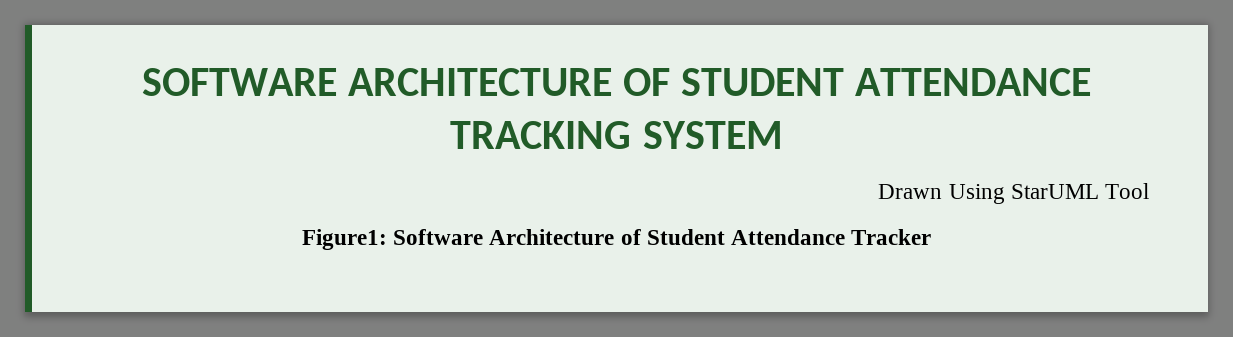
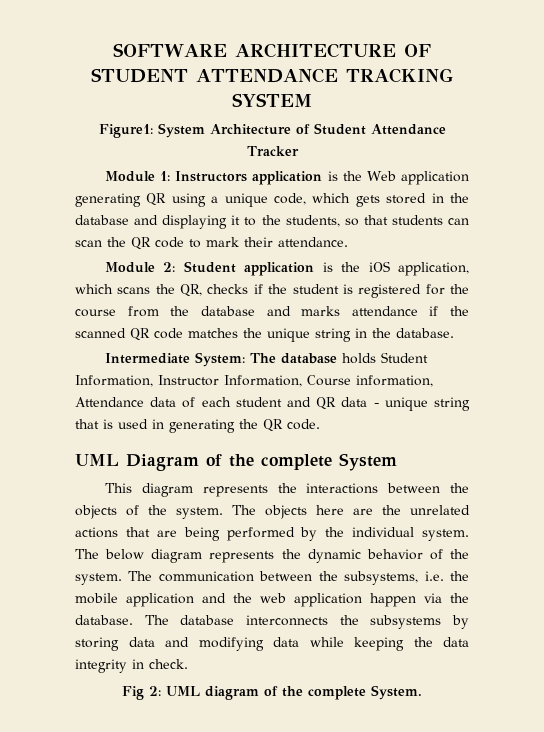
[878,183,1149,204] // Drawn Using StarUML Tool -> (312, 100) none
[393,229,484,245] Software -> [157,123,205,138] System
(932, 237) none -> [105,171,469,185] [75,193,469,207] [75,215,470,229] [75,237,348,250] [105,261,469,276] [75,284,470,298] [75,306,469,317] [75,328,454,342] [105,352,429,367] [75,375,433,387] [75,397,470,411] [75,419,320,433] [75,453,397,471] [105,483,469,497] [75,505,470,519] [75,527,469,541] [75,549,469,563] [75,571,469,585] [75,593,469,607] [75,615,470,629] [75,637,469,651] [75,659,188,673] [122,685,422,700] // Module 1: Instructors application is the Web application generating QR using a unique code, which gets stored in the database and displaying it to the students, so that students can scan the QR code to mark their attendance. // Module 2: Student application is the iOS application, which scans the QR, checks if the student is registered for the course from the database and marks attendance if the scanned QR code matches the unique string in the database. // Intermediate System: The database holds Student Information, Instructor Information, Course information, Attendance data of each student and QR data - unique string that is used in generating the QR code. // UML Diagram of the complete System // This diagram represents the interactions between the objects of the system. The objects here are the unrelated actions that are being performed by the individual system. The below diagram represents the dynamic behavior of the system. The communication between the subsystems, i.e. the mobile application and the web application happen via the database. The database interconnects the subsystems by storing data and modifying data while keeping the data integrity in check. // Fig 2: UML diagram of the complete System.

